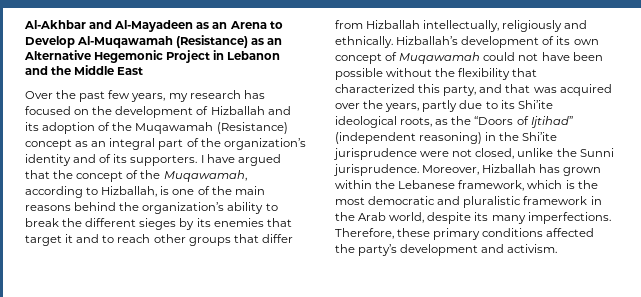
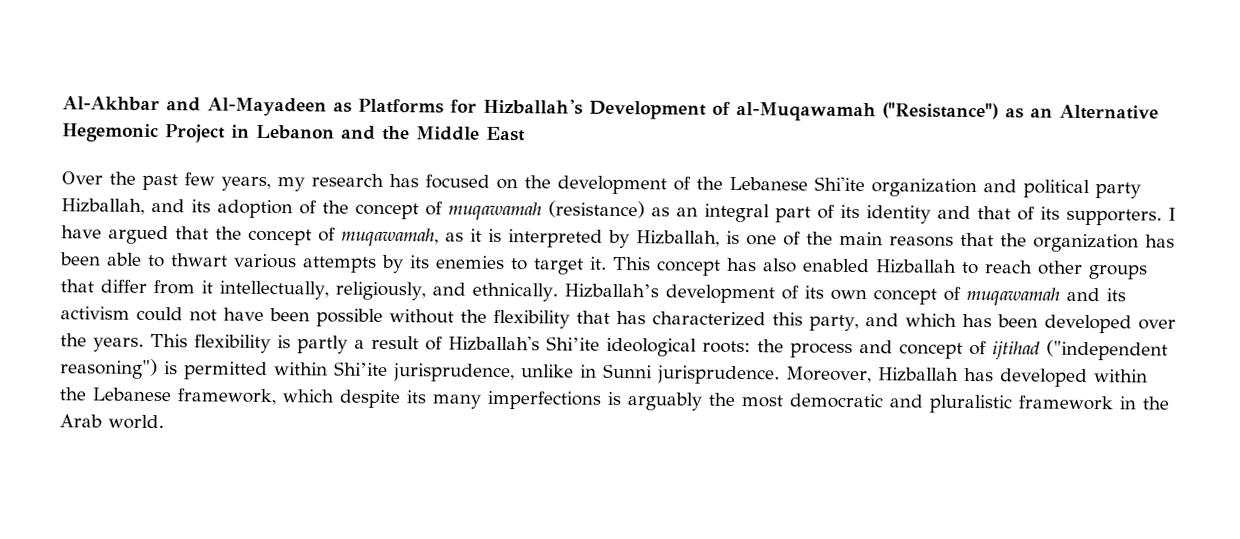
[212,21,283,29] [25,35,249,48] an Arena to Develop Al-Muqawamah (Resistance) -> [358,98,999,122] Platforms for Hizballah's Development of al-Muqawamah ("Resistance")
[210,106,265,115] Hizballah -> [696,176,1141,199] [61,198,145,215] the Lebanese Shi'ite organization and political party Hizballah,
[135,122,288,134] [25,139,72,150] Muqawamah (Resistance) concept -> [355,200,645,221] concept of muqawamah (resistance)
[200,138,306,150] the organization’s -> [840,204,860,219] its
(97, 158) none -> [977,206,1011,220] that
[140,170,247,182] [25,186,99,198] the Muqawamah, according to -> [341,227,630,249] muqawamah, as it is interpreted by
[74,202,278,214] [25,218,292,230] [25,234,100,246] behind the organization’s ability to break the different sieges by its enemies that target it and -> [960,232,1175,253] [60,252,957,276] that the organization has been able to thwart various attempts by its enemies to target it. This concept has also enabled Hizballah
[366,20,563,32] Hizballah intellectually, religiously -> [201,280,426,301] it intellectually, religiously,
[399,52,481,64] Muqawamah -> [965,286,1126,306] [60,306,130,320] muqawamah and its activism
(538, 72) none -> [616,310,646,325] has
[505,84,612,96] [335,100,553,112] [335,116,573,128] [335,132,558,144] [333,148,577,160] that was acquired over the years, partly due to its Shi’ite ideological roots, as the “Doors of Ijtihad” (independent reasoning) in the Shi’ite jurisprudence were not closed, unlike the -> [904,313,1176,334] [60,333,1168,361] [60,358,597,383] which has been developed over the years. This flexibility is partly a result of Hizballah's Shi’ite ideological roots: the process and concept of ijtihad ("independent reasoning") is permitted within Shi’ite jurisprudence, unlike in
[563,167,602,176] grown -> [999,368,1088,387] developed
[565,180,575,189] is -> [339,389,702,411] despite its many imperfections is arguably
[389,212,611,224] [335,228,595,240] [335,244,558,256] world, despite its many imperfections. Therefore, these primary conditions affected the party’s development and activism. -> [108,414,164,430] world.

